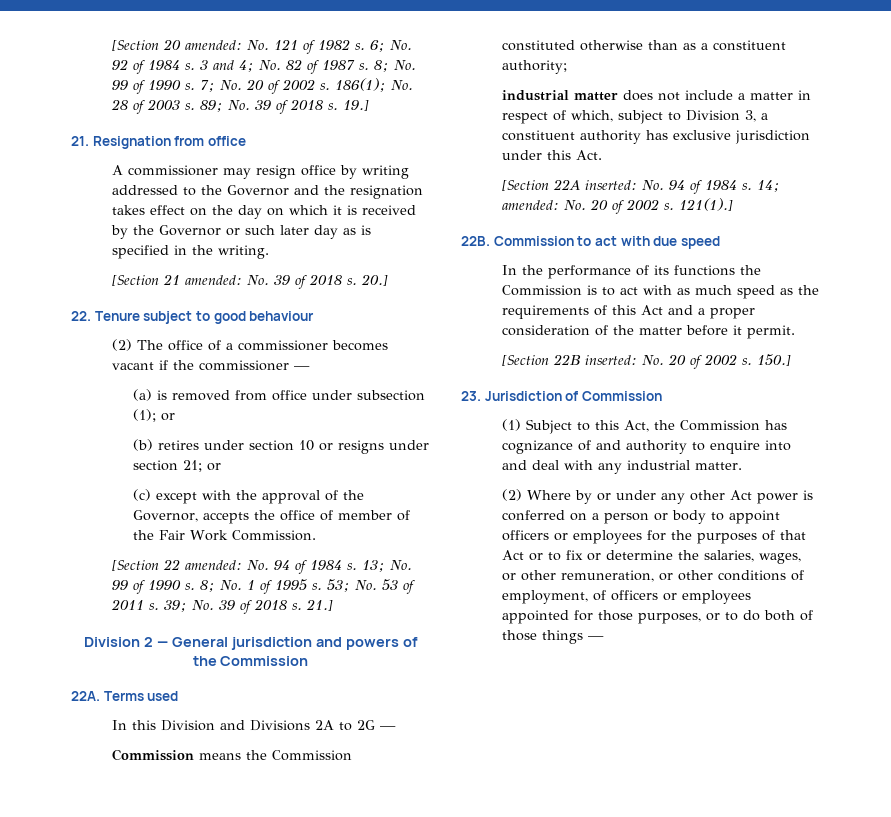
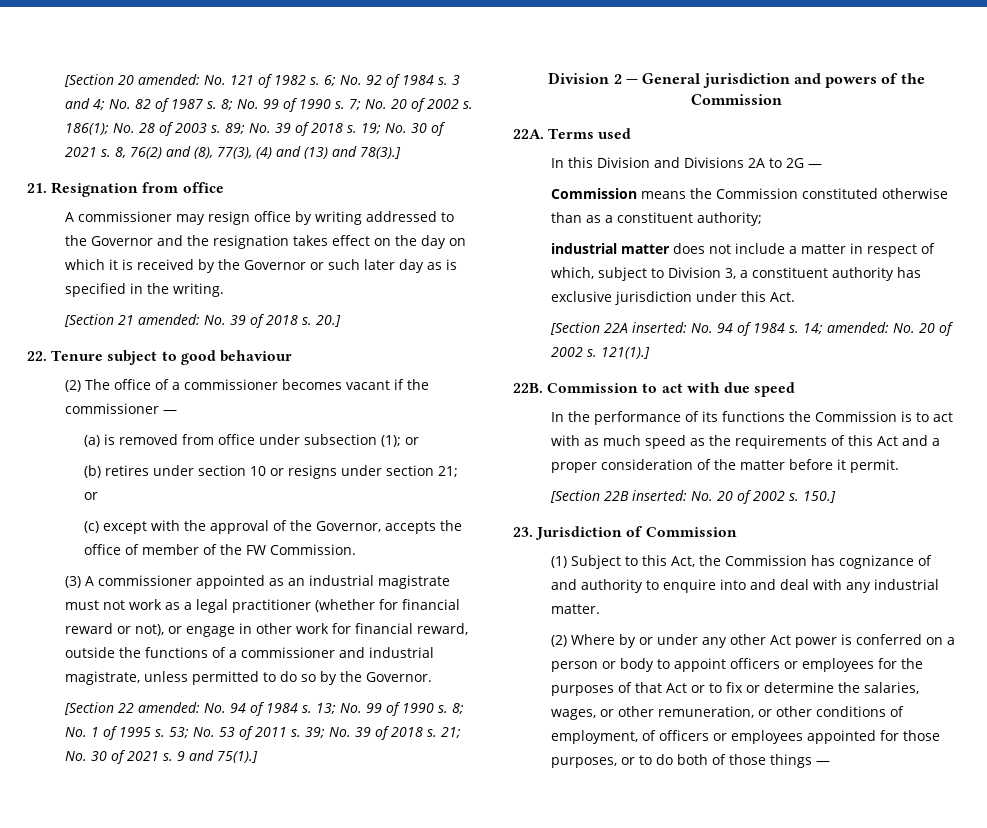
[343,100,370,111] 19.] -> [361,122,447,136] [65,146,402,159] 19; No. 30 of 2021 s. 8, 76(2) and (8), 77(3), (4) and (13) and 78(3).]
[159,530,229,541] Fair Work -> [246,545,267,555] FW
(317, 535) none -> [65,575,451,589] [65,599,461,613] [65,623,469,637] [65,647,435,658] [65,671,433,685] // (3) A commissioner appointed as an industrial magistrate must not work as a legal practitioner (whether for financial reward or not), or engage in other work for financial reward, outside the functions of a commissioner and industrial magistrate, unless permitted to do so by the Governor.
[306,599,334,611] 21.] -> [441,727,462,738] [65,750,259,764] 21; No. 30 of 2021 s. 9 and 75(1).]

